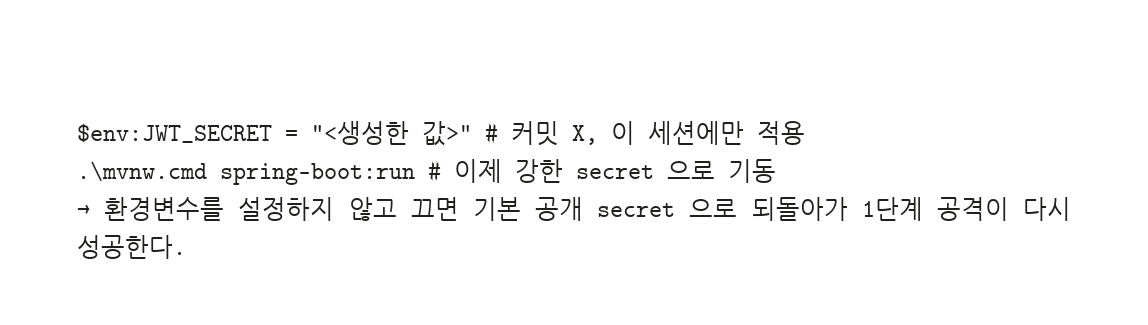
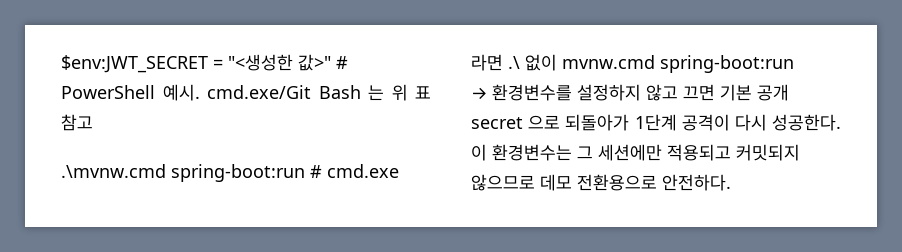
[511,121,805,146] [77,159,776,185] 커밋 X, 이 세션에만 적용 // .\mvnw.cmd spring-boot:run # 이제 강한 secret 으로 기동 -> [61,84,431,101] [61,114,93,131] [61,164,399,182] [471,54,794,73] PowerShell 예시. cmd.exe/Git Bash 는 위 표 참고 // .\mvnw.cmd spring-boot:run # cmd.exe 라면 .\ 없이 mvnw.cmd spring-boot:run
(186, 247) none -> [471,144,800,161] [471,174,731,191] 이 환경변수는 그 세션에만 적용되고 커밋되지 않으므로 데모 전환용으로 안전하다.

